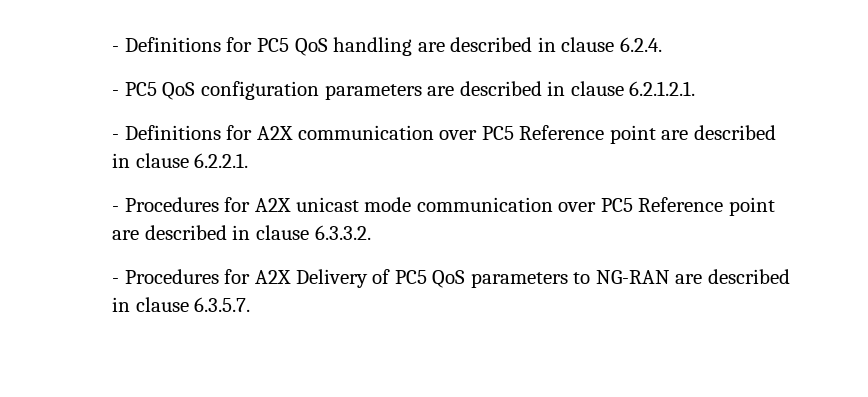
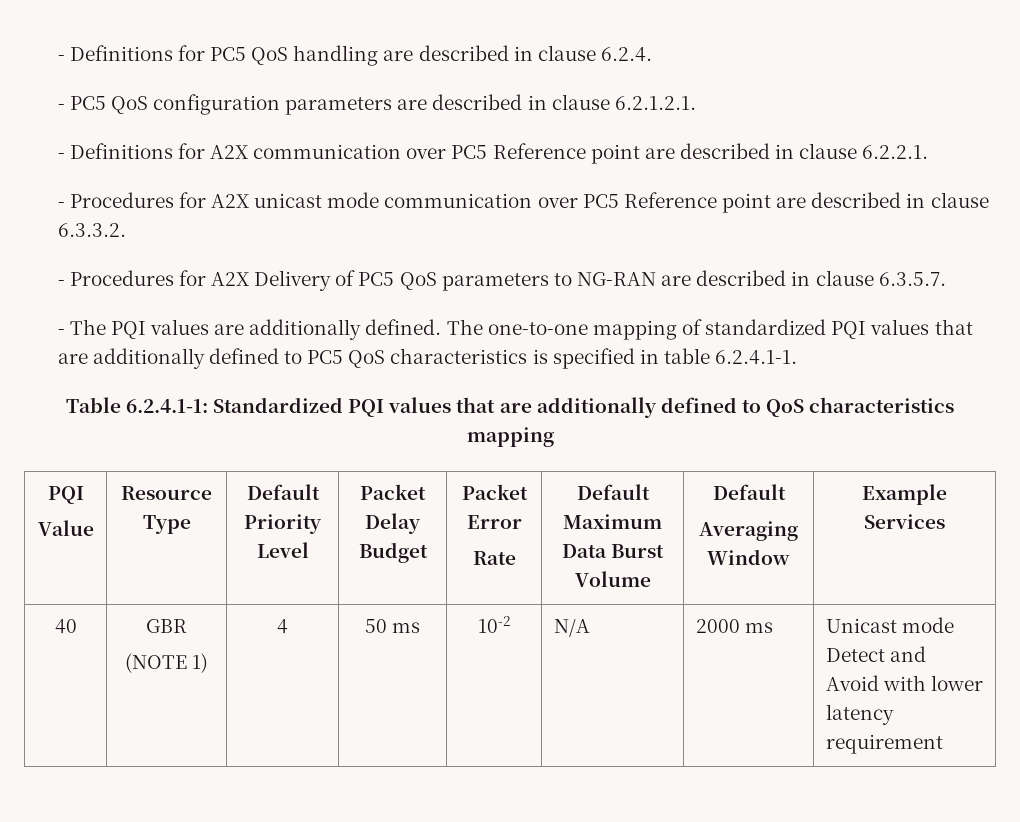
(251, 304) none -> [57,319,973,340] [57,348,798,369] [65,397,955,418] [466,427,554,447] [47,486,84,504] [37,520,94,536] [121,486,212,500] [142,515,191,534] [246,484,320,500] [244,514,322,534] [256,542,309,558] [360,484,426,500] [365,513,421,534] [358,542,428,563] [461,484,528,500] [466,515,522,529] [472,551,516,565] [576,484,650,500] [563,514,662,529] [561,544,665,558] [574,571,651,587] [712,484,786,500] [699,521,798,541] [707,549,790,565] [862,484,947,505] [864,514,945,529] [54,619,77,634] [146,619,187,633] [124,653,209,673] [277,619,288,634] [364,619,421,633] [477,616,511,633] [553,619,590,637] [695,619,773,633] [825,617,954,633] [825,646,926,662] [825,675,983,691] [825,704,894,725] [825,734,943,754] // - The PQI values are additionally defined. The one-to-one mapping of standardized PQI values that are additionally defined to PC5 QoS characteristics is specified in table 6.2.4.1-1. // Table 6.2.4.1-1: Standardized PQI values that are additionally defined to QoS characteristics mapping // PQI // Value | Resource Type | Default Priority Level | Packet Delay Budget | Packet Error // Rate | Default Maximum Data Burst Volume | Default // Averaging Window | Example Services // 40 | GBR // (NOTE 1) | 4 | 50 ms | 10-2 | N/A | 2000 ms | Unicast mode Detect and Avoid with lower latency requirement

